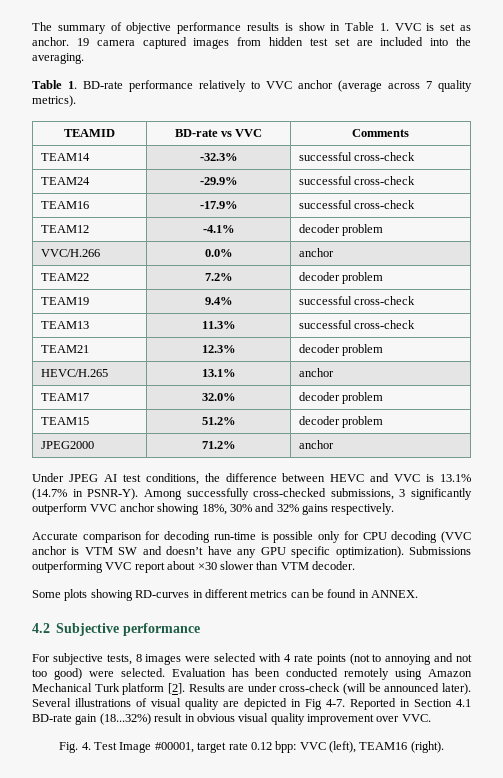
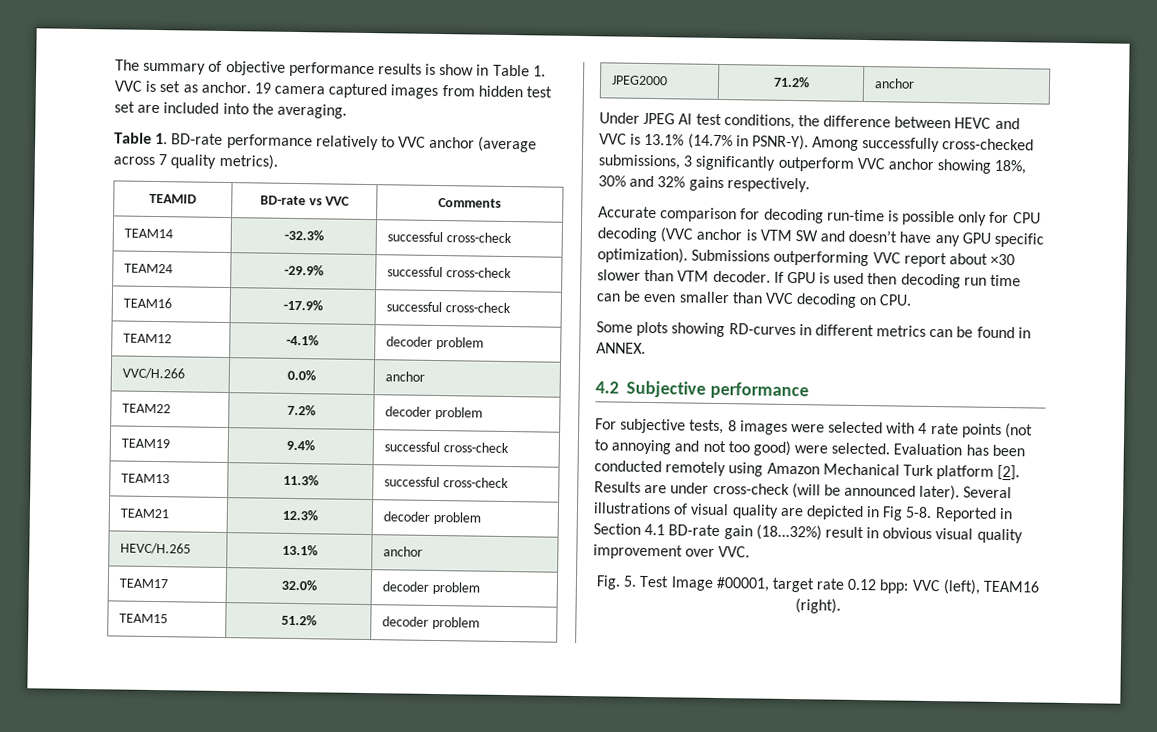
(355, 565) none -> [773,271,1022,289] [596,290,913,308] If GPU is used then decoding run time can be even smaller than VVC decoding on CPU.
[326,699,345,707] 4-7. -> [905,506,933,519] 5-8.
[81,742,91,750] 4. -> [623,575,638,587] 5.

